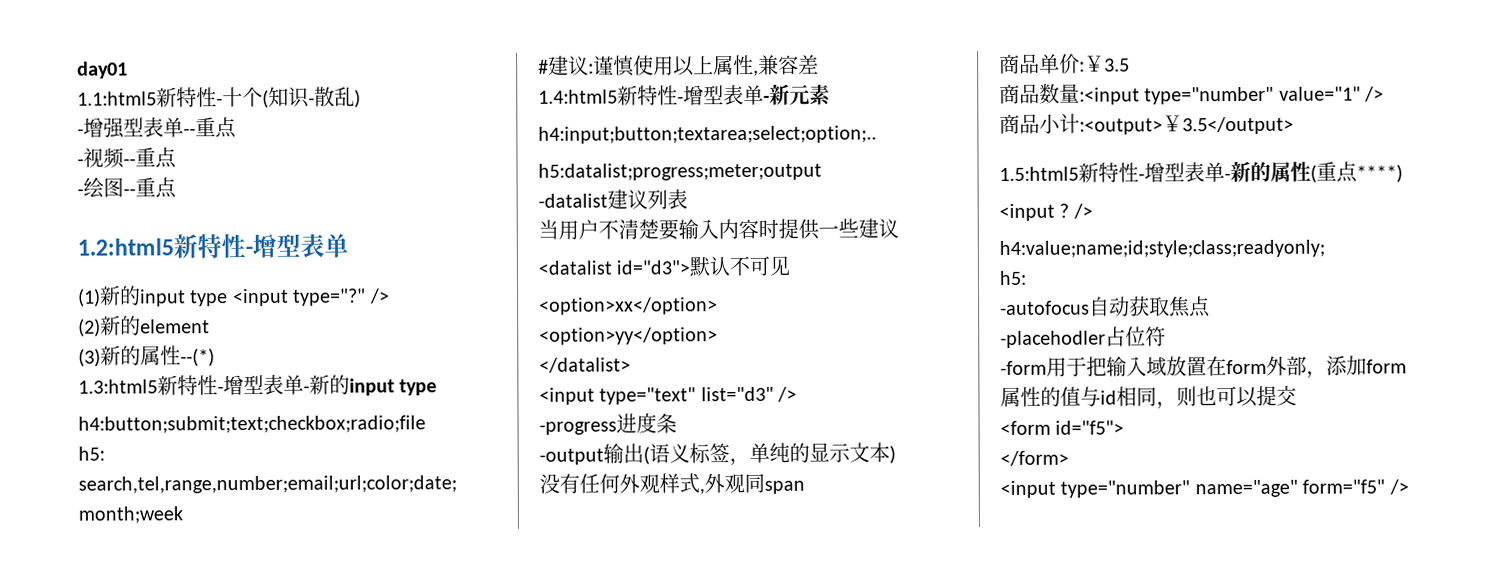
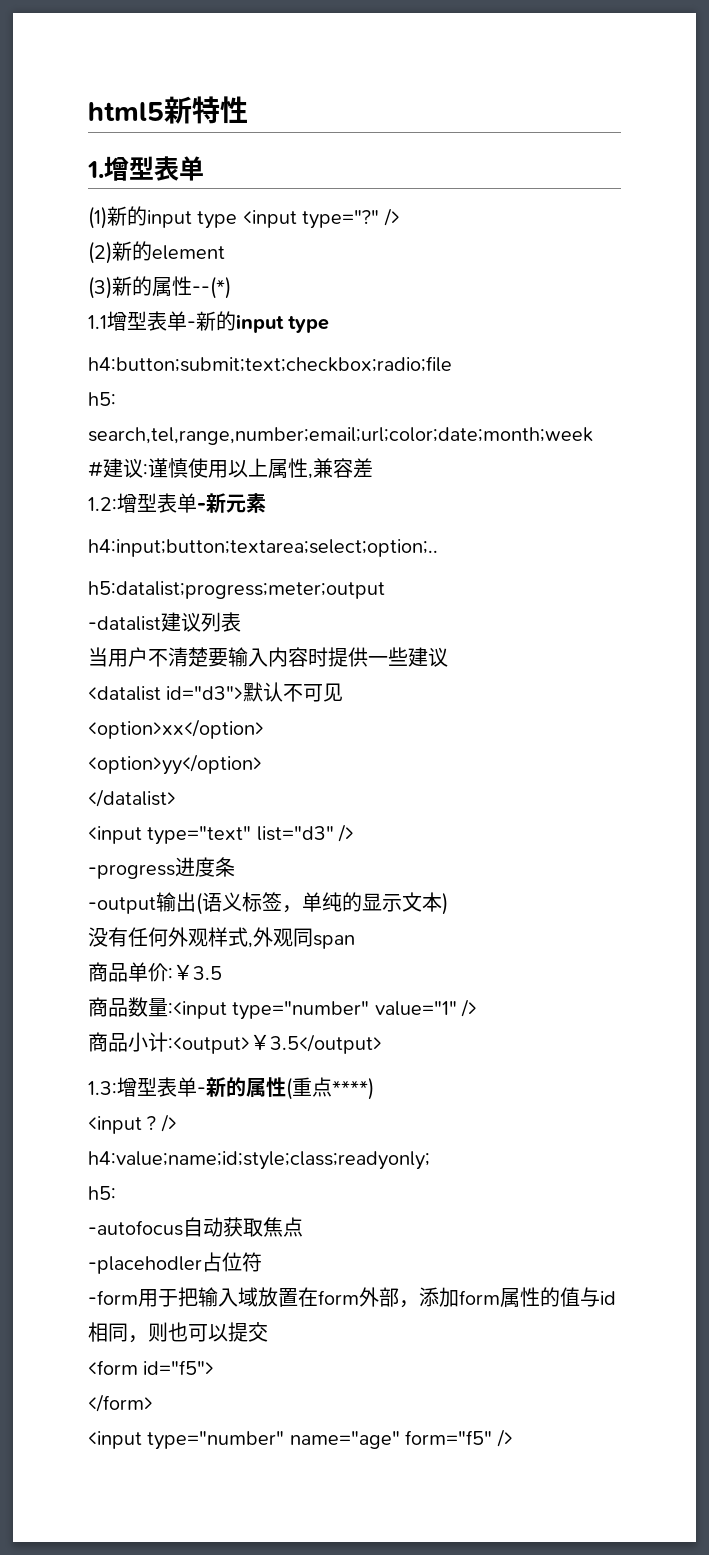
[77,61,128,79] [77,86,361,108] [77,117,237,139] [77,147,177,169] [77,177,177,199] [77,234,253,259] day01 // 1.1:html5新特性-十个(知识-散乱) // -增强型表单--重点 // -视频--重点 // -绘图--重点 // 1.2:html5新特性- -> [88,96,248,124] [87,161,104,178] html5新特性 // 1.
[78,375,224,396] 1.3:html5新特性- -> [88,315,107,329] 1.1
[538,85,684,106] 1.4:html5新特性- -> [88,497,117,511] 1.2:
[999,162,1145,183] 1.5:html5新特性- -> [88,1081,117,1095] 1.3:

